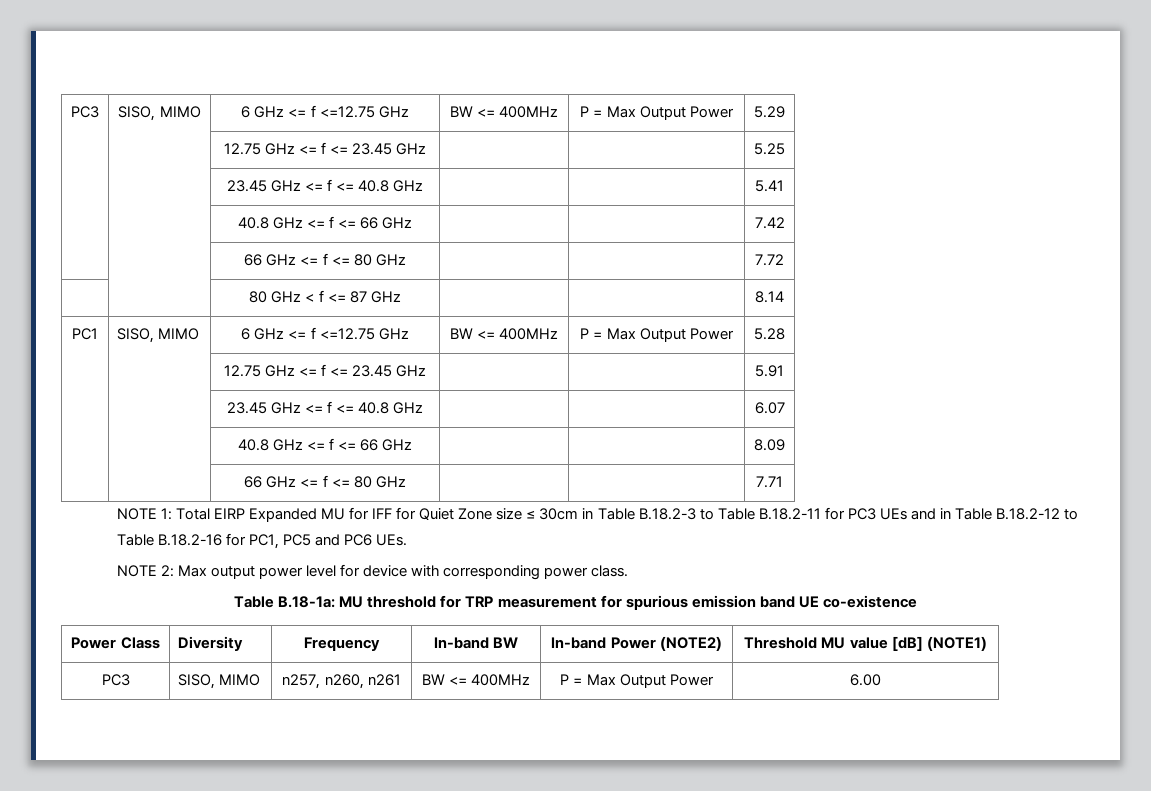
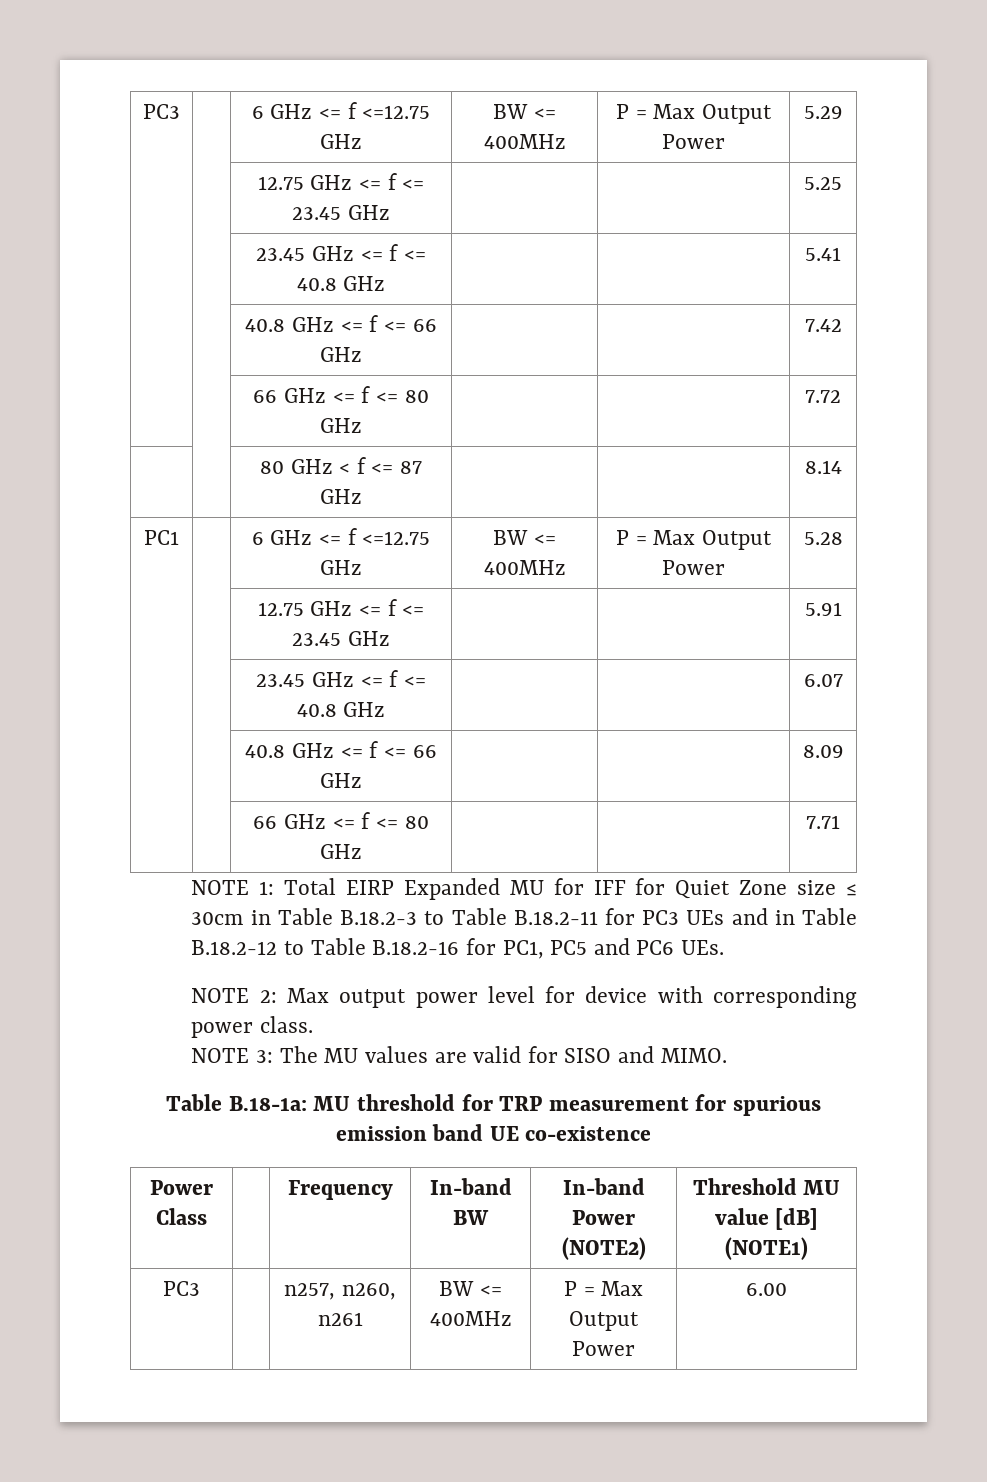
[71,106,99,118] [118,106,201,121] PC3 | SISO, MIMO -> [143,104,180,119] PC3 |
[117,328,200,343] SISO, MIMO -> (179, 537) none
(629, 571) none -> [191,1046,727,1063] // NOTE 3: The MU values are valid for SISO and MIMO.
[178,636,244,651] Diversity -> (207, 1216) none
[178,674,261,689] SISO, MIMO -> (200, 1288) none

